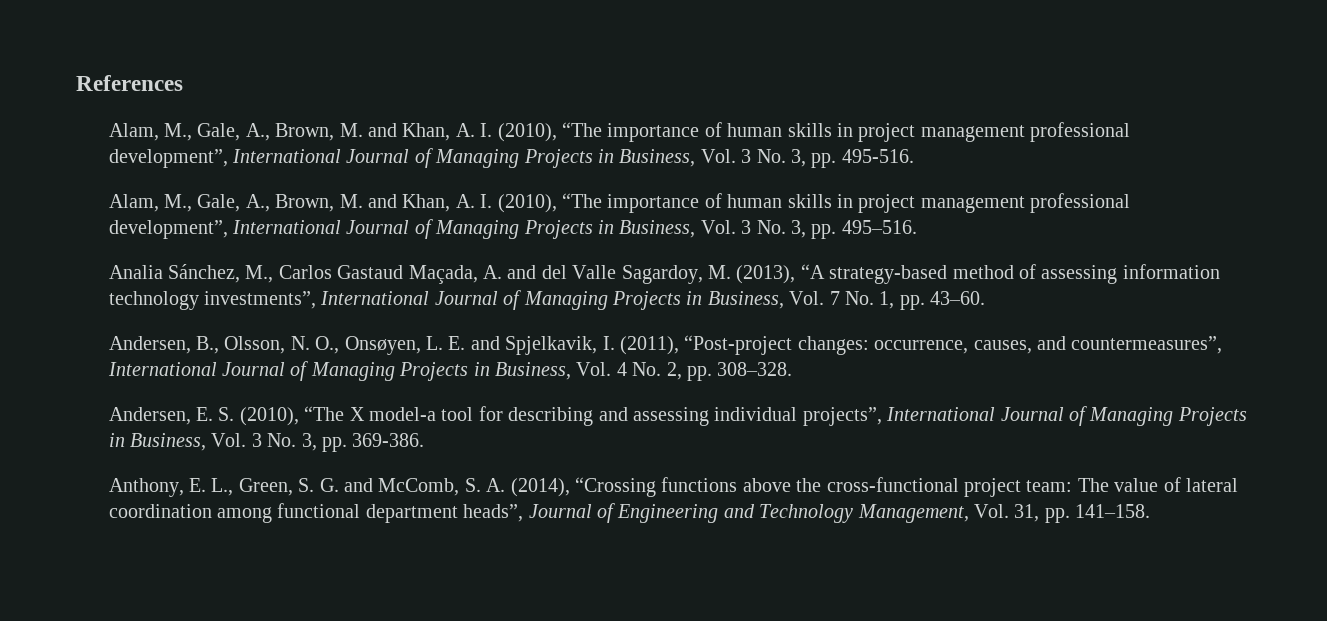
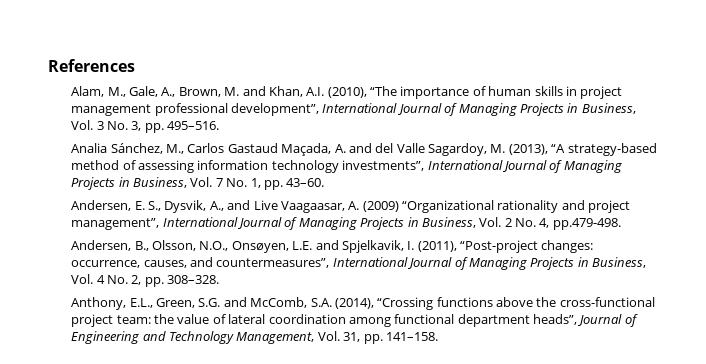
[455,122,1131,142] [108,148,914,168] [108,194,493,212] A. I. (2010), “The importance of human skills in project management professional development”, International Journal of Managing Projects in Business, Vol. 3 No. 3, pp. 495-516. // Alam, M., Gale, A., Brown, M. and Khan, A. I. -> [306,87,325,96] A.I.
[195,336,466,355] B., Olsson, N. O., Onsøyen, L. E. -> [134,200,631,213] [71,217,621,230] [71,240,313,253] E. S., Dysvik, A., and Live Vaagaasar, A. (2009) “Organizational rationality and project management”, International Journal of Managing Projects in Business, Vol. 2 No. 4, pp.479-498. // Andersen, B., Olsson, N.O., Onsøyen, L.E.
[108,406,1247,426] [108,433,425,452] [108,478,506,497] Andersen, E. S. (2010), “The X model-a tool for describing and assessing individual projects”, International Journal of Managing Projects in Business, Vol. 3 No. 3, pp. 369-386. // Anthony, E. L., Green, S. G. and McComb, S. A. -> [71,297,332,310] Anthony, E.L., Green, S.G. and McComb, S.A.
[1077,478,1109,492] The -> [154,314,175,324] the

